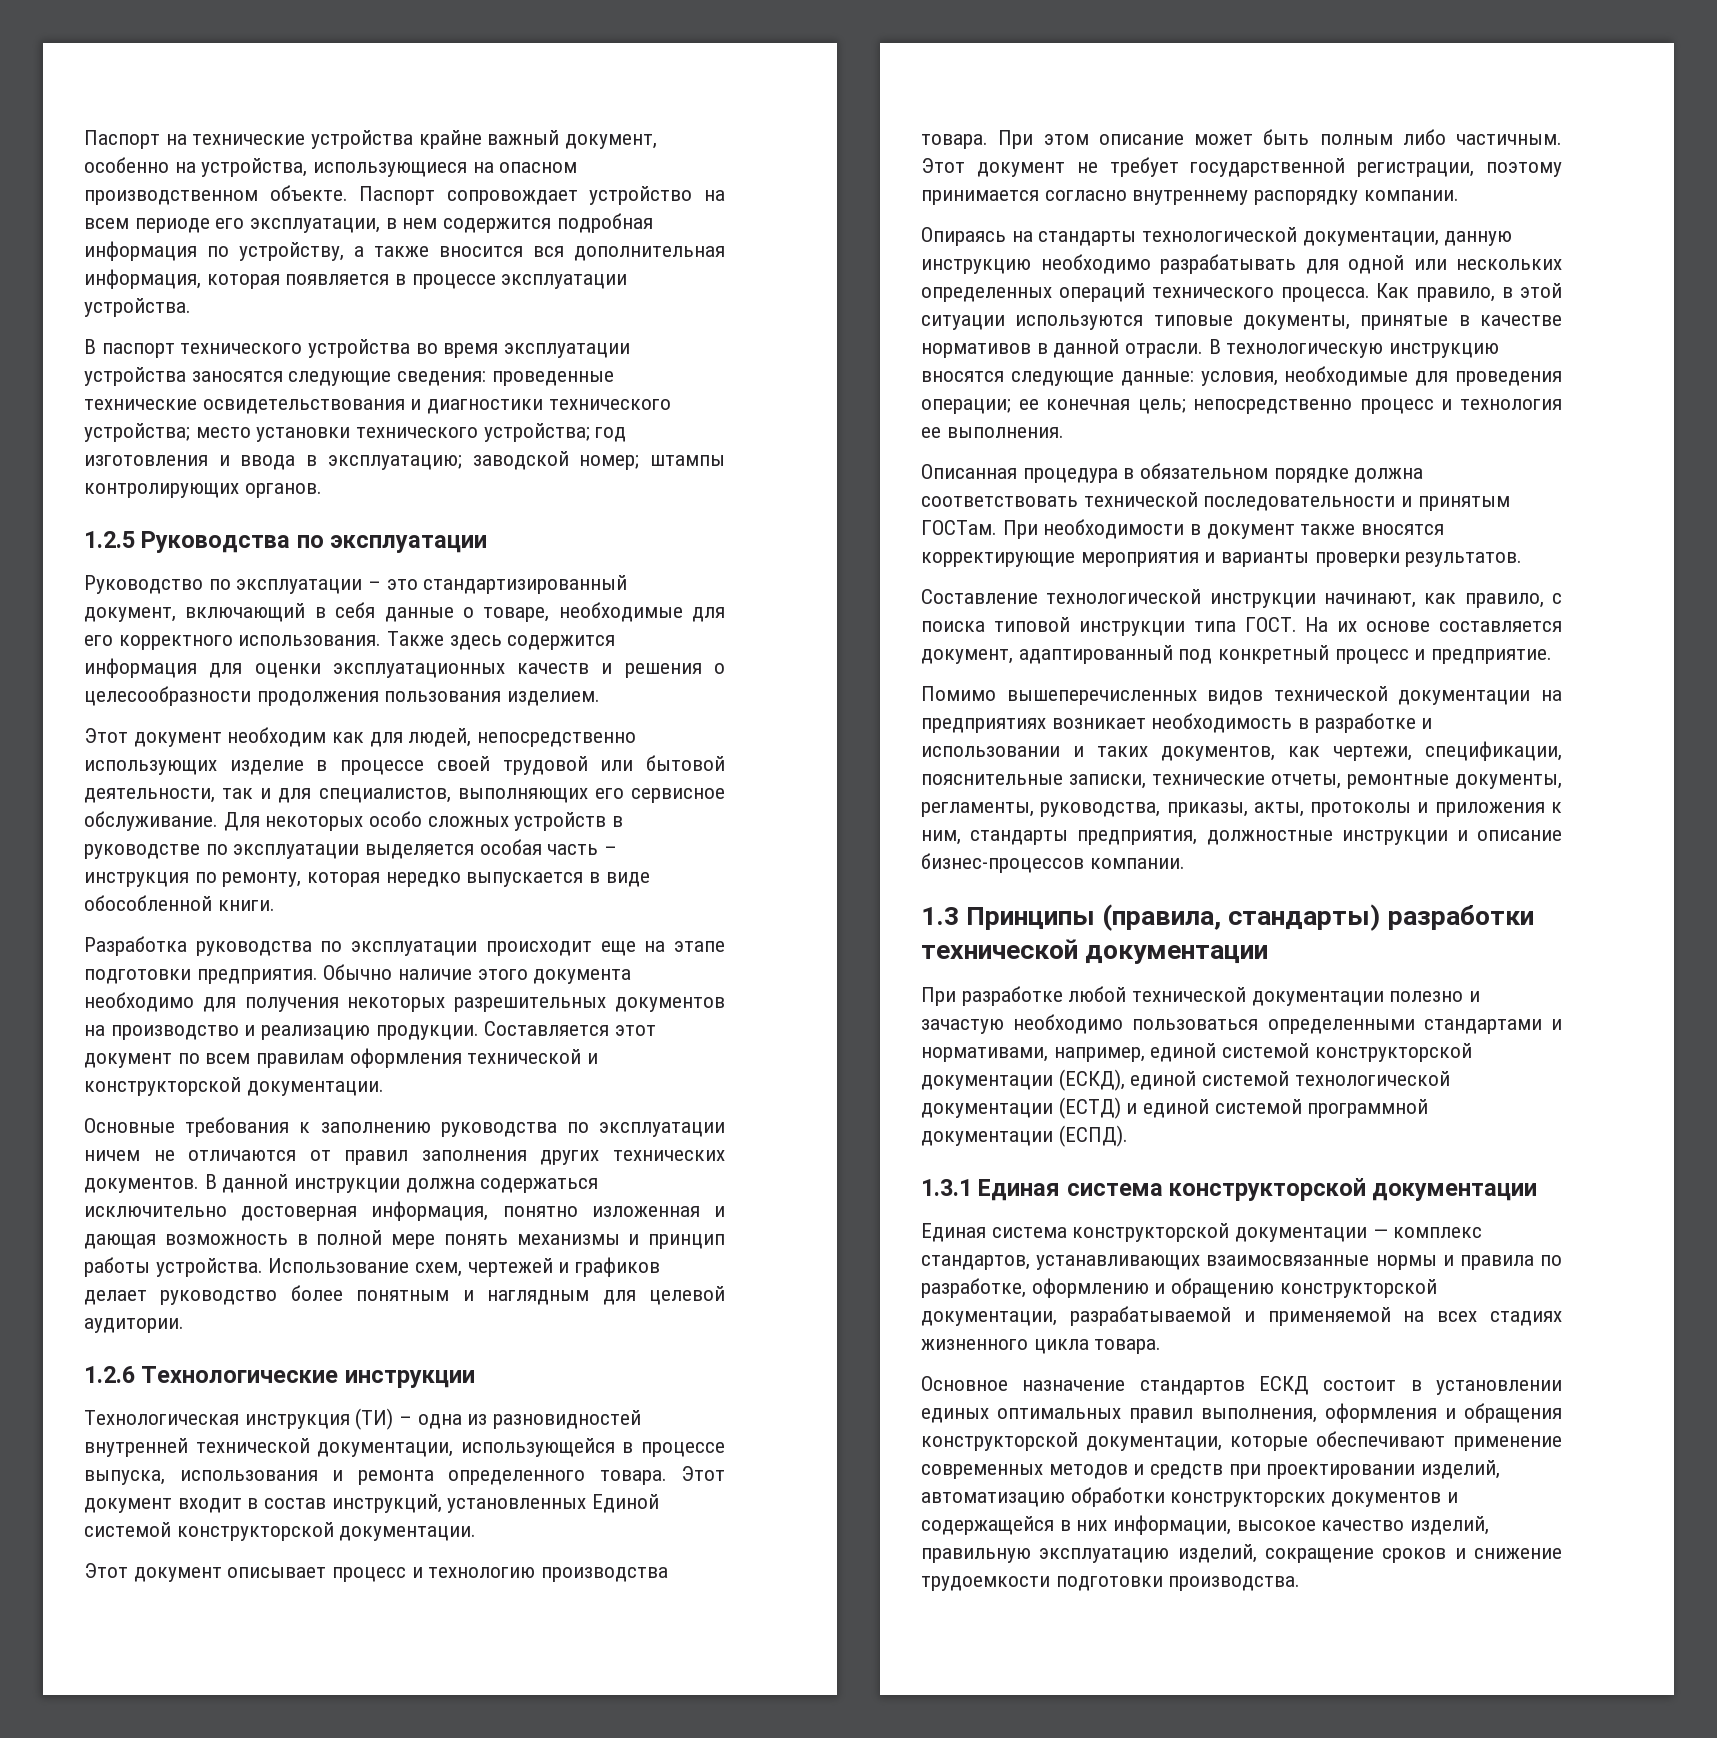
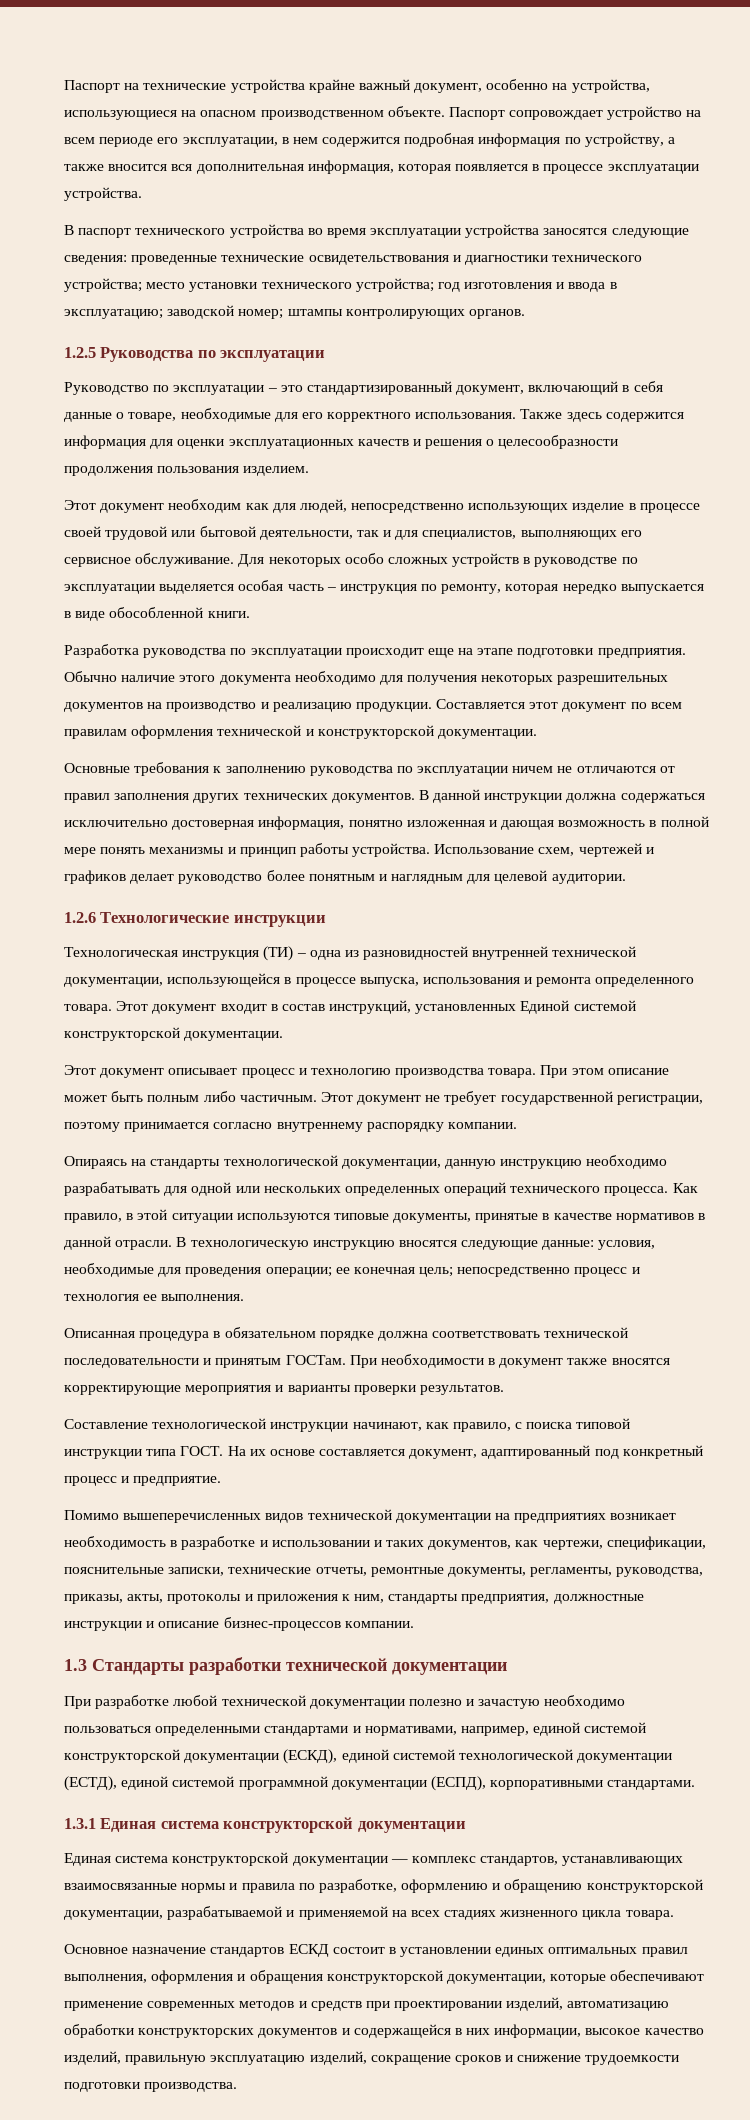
[966,904,1381,931] Принципы (правила, стандарты) -> [92,1659,184,1675] Стандарты
[1058,1097,1138,1119] (ЕСТД) и -> [64,1776,117,1791] (ЕСТД),
[1058,1125,1128,1147] (ЕСПД). -> [430,1776,696,1791] (ЕСПД), корпоративными стандартами.

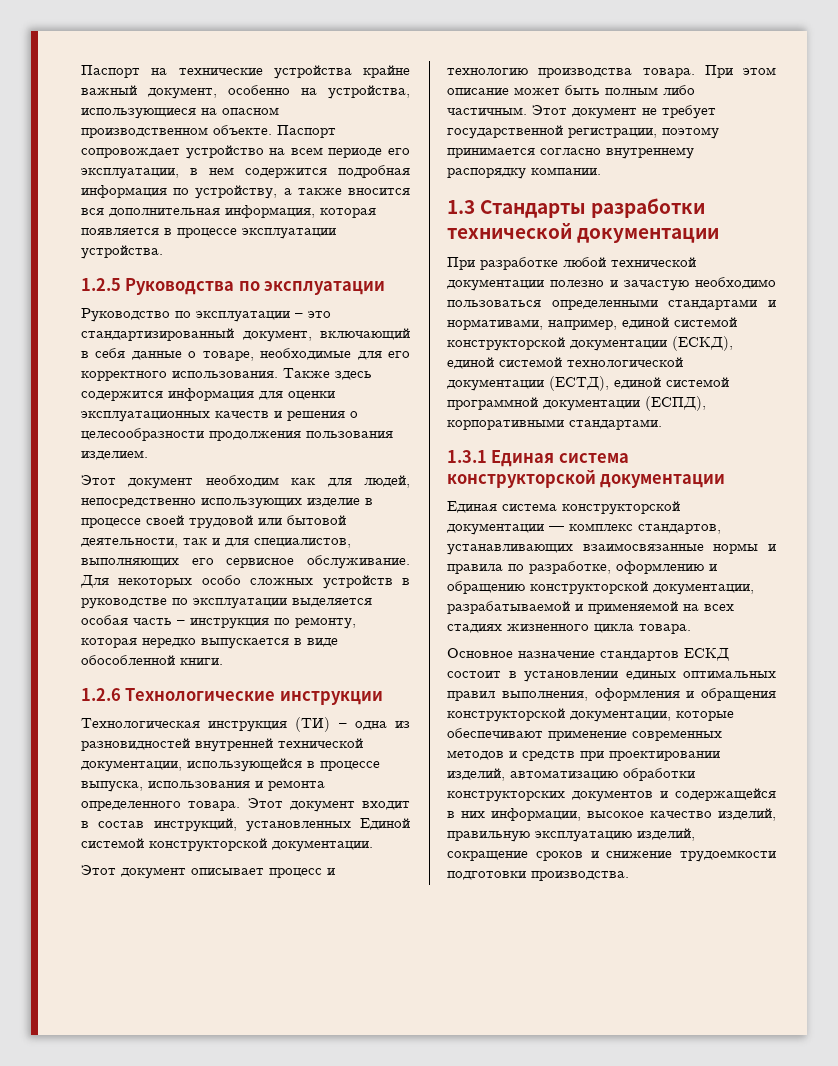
[64,224,689,238] [64,255,643,265] [64,278,617,292] [64,305,525,319] // В паспорт технического устройства во время эксплуатации устройства заносятся следующие сведения: проведенные технические освидетельствования и диагностики технического устройства; место установки технического устройства; год изготовления и ввода в эксплуатацию; заводской номер; штампы контролирующих органов. -> (163, 252) none
[64,644,686,658] [64,671,669,685] [64,699,682,712] [64,725,537,739] [64,762,675,776] [64,789,705,803] [64,816,709,830] [64,843,654,857] [64,870,626,884] // Разработка руководства по эксплуатации происходит еще на этапе подготовки предприятия. Обычно наличие этого документа необходимо для получения некоторых разрешительных документов на производство и реализацию продукции. Составляется этот документ по всем правилам оформления технической и конструкторской документации. // Основные требования к заполнению руководства по эксплуатации ничем не отличаются от правил заполнения других технических документов. В данной инструкции должна содержаться исключительно достоверная информация, понятно изложенная и дающая возможность в полной мере понять механизмы и принцип работы устройства. Использование схем, чертежей и графиков делает руководство более понятным и наглядным для целевой аудитории. -> (223, 661) none
[64,1155,668,1169] [64,1182,698,1196] [64,1209,706,1223] [64,1236,656,1250] [64,1263,640,1277] [64,1294,245,1301] [64,1327,629,1341] [64,1354,670,1368] [64,1385,504,1395] [64,1418,631,1432] [64,1445,703,1459] [64,1476,222,1486] [64,1509,677,1523] [64,1536,706,1550] [64,1567,704,1577] [64,1594,644,1604] [64,1617,414,1631] // Опираясь на стандарты технологической документации, данную инструкцию необходимо разрабатывать для одной или нескольких определенных операций технического процесса. Как правило, в этой ситуации используются типовые документы, принятые в качестве нормативов в данной отрасли. В технологическую инструкцию вносятся следующие данные: условия, необходимые для проведения операции; ее конечная цель; непосредственно процесс и технология ее выполнения. // Описанная процедура в обязательном порядке должна соответствовать технической последовательности и принятым ГОСТам. При необходимости в документ также вносятся корректирующие мероприятия и варианты проверки результатов. // Составление технологической инструкции начинают, как правило, с поиска типовой инструкции типа ГОСТ. На их основе составляется документ, адаптированный под конкретный процесс и предприятие. // Помимо вышеперечисленных видов технической документации на предприятиях возникает необходимость в разработке и использовании и таких документов, как чертежи, спецификации, пояснительные записки, технические отчеты, ремонтные документы, регламенты, руководства, приказы, акты, протоколы и приложения к ним, стандарты предприятия, должностные инструкции и описание бизнес-процессов компании. -> (601, 171) none

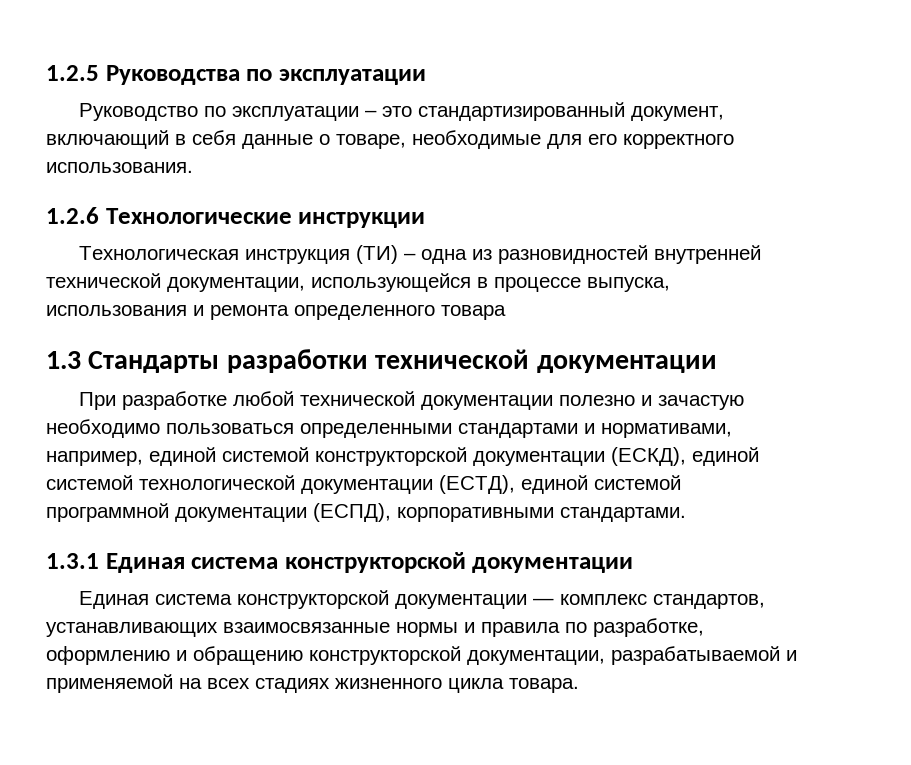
[81,65,410,79] [81,85,410,99] [81,107,279,119] [81,125,336,138] [81,145,410,159] [81,165,410,179] [81,185,410,199] [81,205,376,218] [81,228,336,239] [81,245,163,259] Паспорт на технические устройства крайне важный документ, особенно на устройства, использующиеся на опасном производственном объекте. Паспорт сопровождает устройство на всем периоде его эксплуатации, в нем содержится подробная информация по устройству, а также вносится вся дополнительная информация, которая появляется в процессе эксплуатации устройства. // -> (46, 73) none
[283,368,372,380] [81,388,335,401] [81,411,358,422] [81,428,393,441] [81,450,148,460] [81,475,410,489] [81,498,373,509] [81,515,346,529] [81,538,351,548] [81,555,410,569] [80,575,410,589] [81,598,372,609] [81,615,356,629] [81,638,338,649] [81,655,223,665] Также здесь содержится информация для оценки эксплуатационных качеств и решения о целесообразности продолжения пользования изделием. // Этот документ необходим как для людей, непосредственно использующих изделие в процессе своей трудовой или бытовой деятельности, так и для специалистов, выполняющих его сервисное обслуживание. Для некоторых особо сложных устройств в руководстве по эксплуатации выделяется особая часть – инструкция по ремонту, которая нередко выпускается в виде обособленной книги. -> (193, 167) none
[188,798,410,812] [81,818,410,832] [81,838,373,852] [81,865,335,879] [447,65,776,78] [447,85,695,95] [447,105,716,119] [447,125,719,139] [447,147,694,159] [447,167,601,179] товара. Этот документ входит в состав инструкций, установленных Единой системой конструкторской документации. // Этот документ описывает процесс и технологию производства товара. При этом описание может быть полным либо частичным. Этот документ не требует государственной регистрации, поэтому принимается согласно внутреннему распорядку компании. -> [441,305,506,320] товара
[447,648,729,661] [447,670,776,682] [447,688,776,701] [447,708,734,722] [447,728,722,741] [447,750,720,761] [447,768,695,781] [447,788,776,802] [447,808,776,821] [447,828,695,842] [447,850,776,862] [447,871,629,881] // Основное назначение стандартов ЕСКД состоит в установлении единых оптимальных правил выполнения, оформления и обращения конструкторской документации, которые обеспечивают применение современных методов и средств при проектировании изделий, автоматизацию обработки конструкторских документов и содержащейся в них информации, высокое качество изделий, правильную эксплуатацию изделий, сокращение сроков и снижение трудоемкости подготовки производства. -> (579, 685) none

